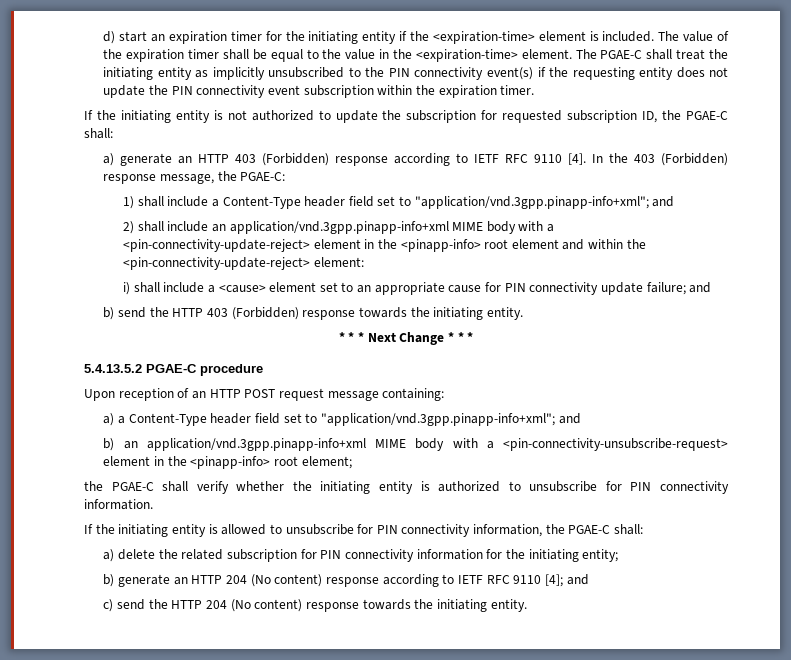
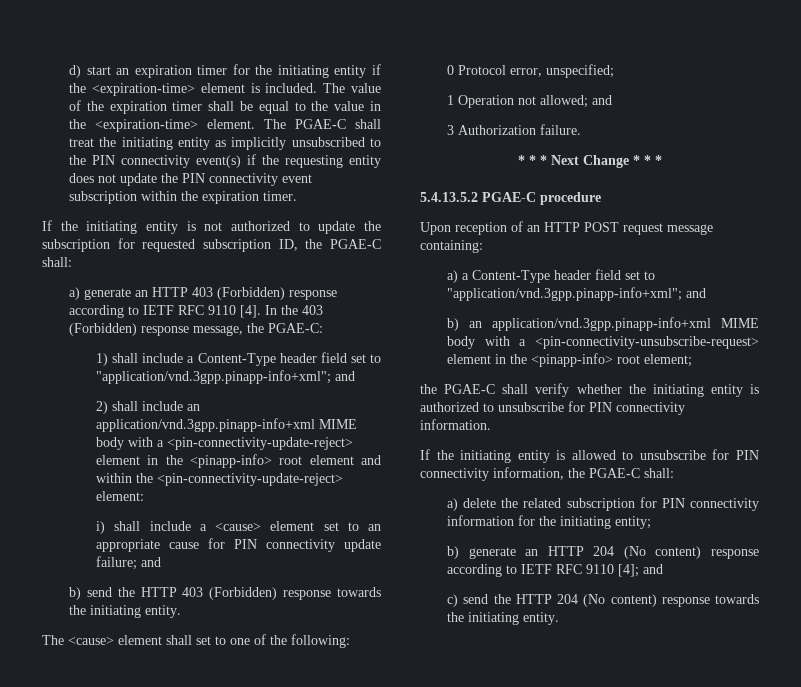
(523, 313) none -> [42,634,350,648] [447,64,615,78] [447,95,613,108] [447,124,582,135] // The <cause> element shall set to one of the following: // 0 Protocol error, unspecified; // 1 Operation not allowed; and // 3 Authorization failure.

